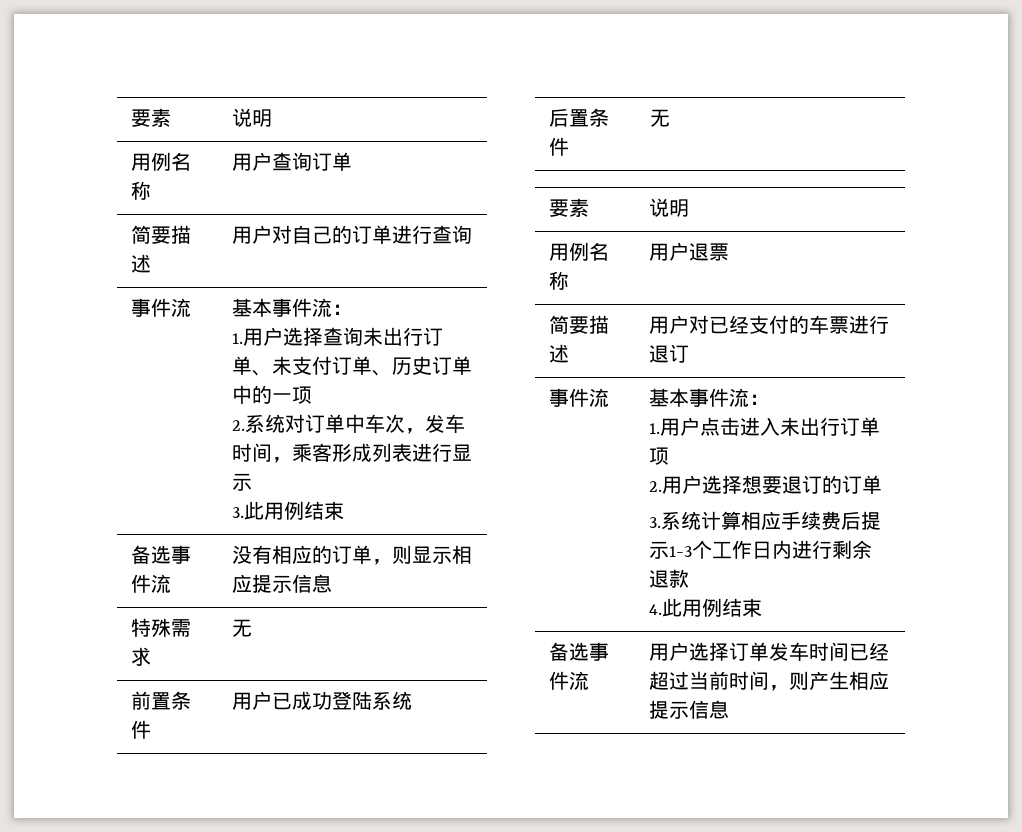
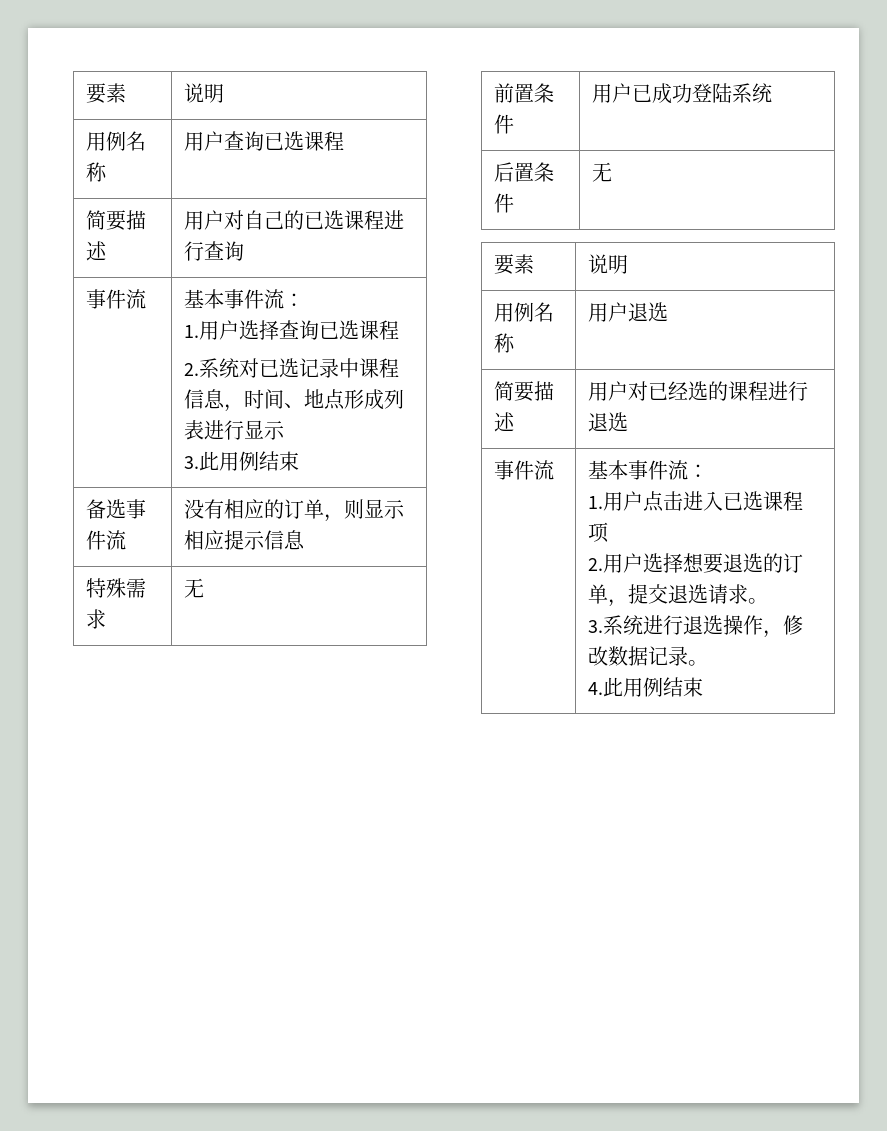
[311,152,352,171] 订单 -> [264,131,345,151] 已选课程
[351,225,392,244] 订单 -> [304,210,385,230] 已选课程
[362,327,443,346] [231,356,472,376] [231,385,312,404] [231,414,465,434] [231,443,332,463] 未出行订单、未支付订单、历史订单中的一项 // 2.系统对订单中车次，发车时间，乘客 -> [319,320,400,340] [184,358,400,378] [184,389,346,412] 已选课程 // 2.系统对已选记录中课程信息，时间、地点
[708,243,729,261] 票 -> [648,302,669,322] 选
[748,315,889,335] [648,344,689,363] 支付的车票进行退订 -> [688,381,809,401] [588,412,629,432] 选的课程进行退选
[779,417,880,436] 未出行订单 -> [723,491,804,511] 已选课程
[801,475,882,494] [648,511,881,530] [648,540,872,559] [648,569,689,588] [648,598,762,617] [548,642,609,661] [548,671,589,690] [648,642,889,662] [648,671,889,691] [648,700,729,719] 订的订单 // 3.系统计算相应手续费后提示1-3个工作日内进行剩余退款 // 4.此用例结束 // 备选事件流 | 用户选择订单发车时间已经超过当前时间，则产生相应提示信息 -> [743,553,804,573] [588,584,769,607] [588,615,804,638] [588,646,709,666] [588,677,704,697] 选的订单，提交退选请求。 // 3.系统进行退选操作，修改数据记录。 // 4.此用例结束

